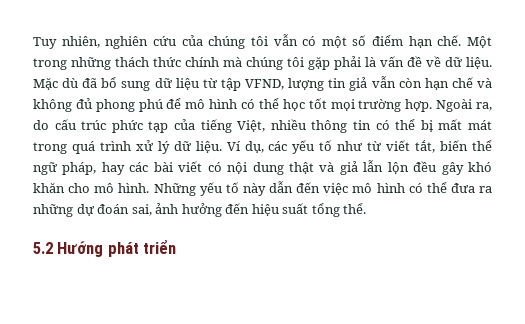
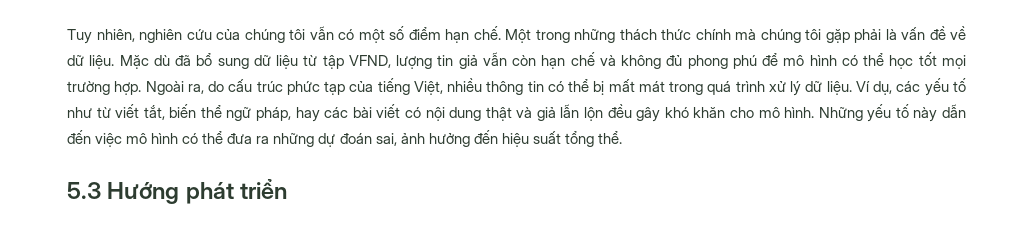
[33,242,53,254] 5.2 -> [67,182,101,199] 5.3

